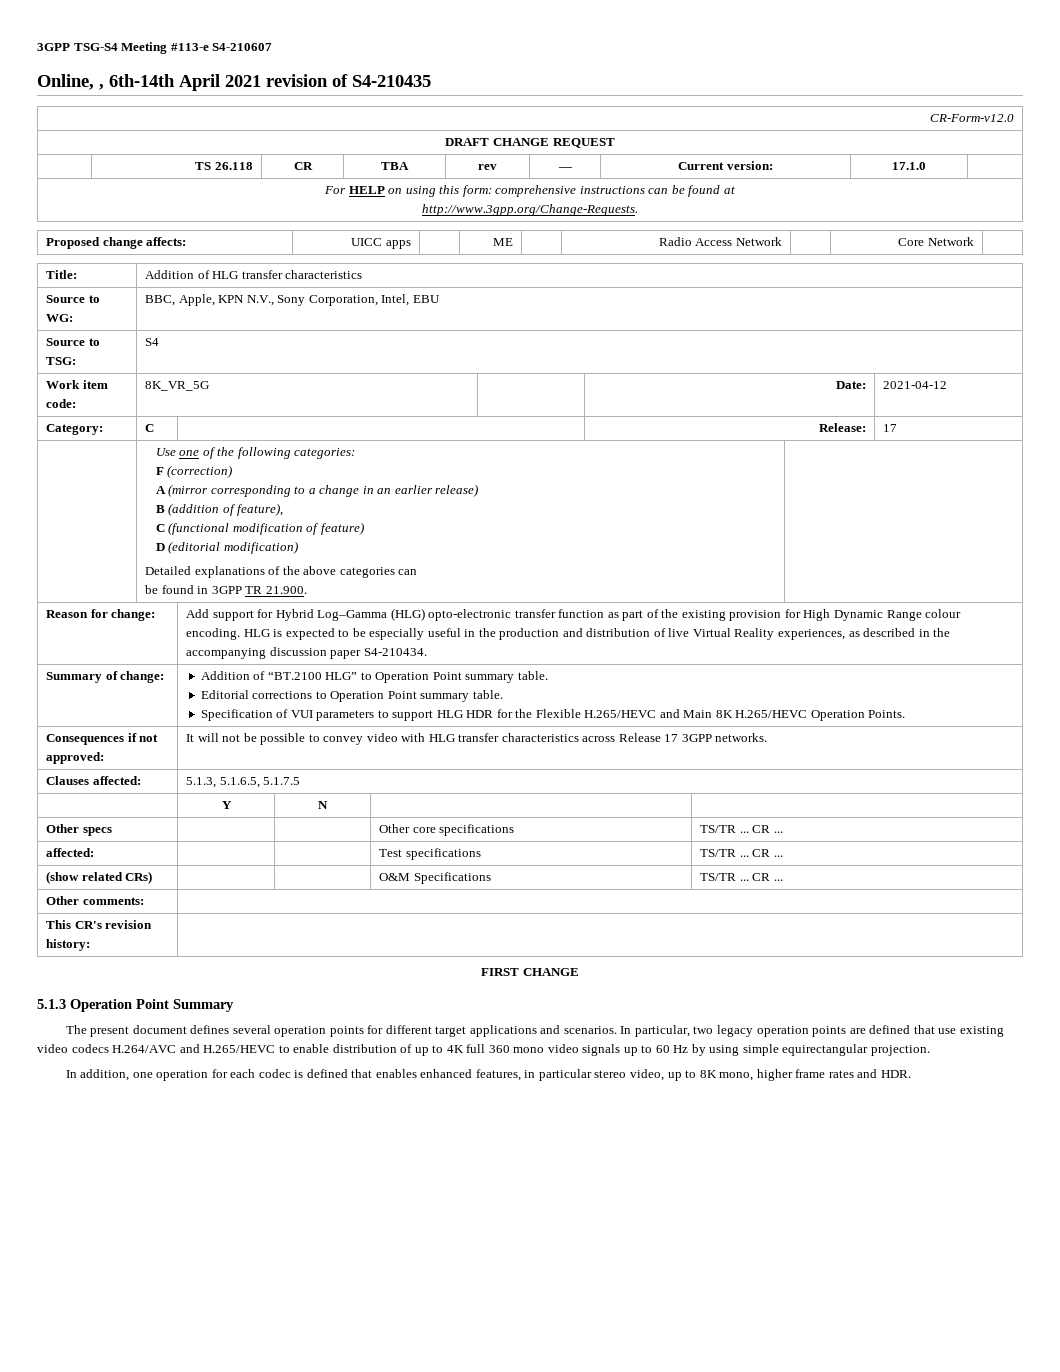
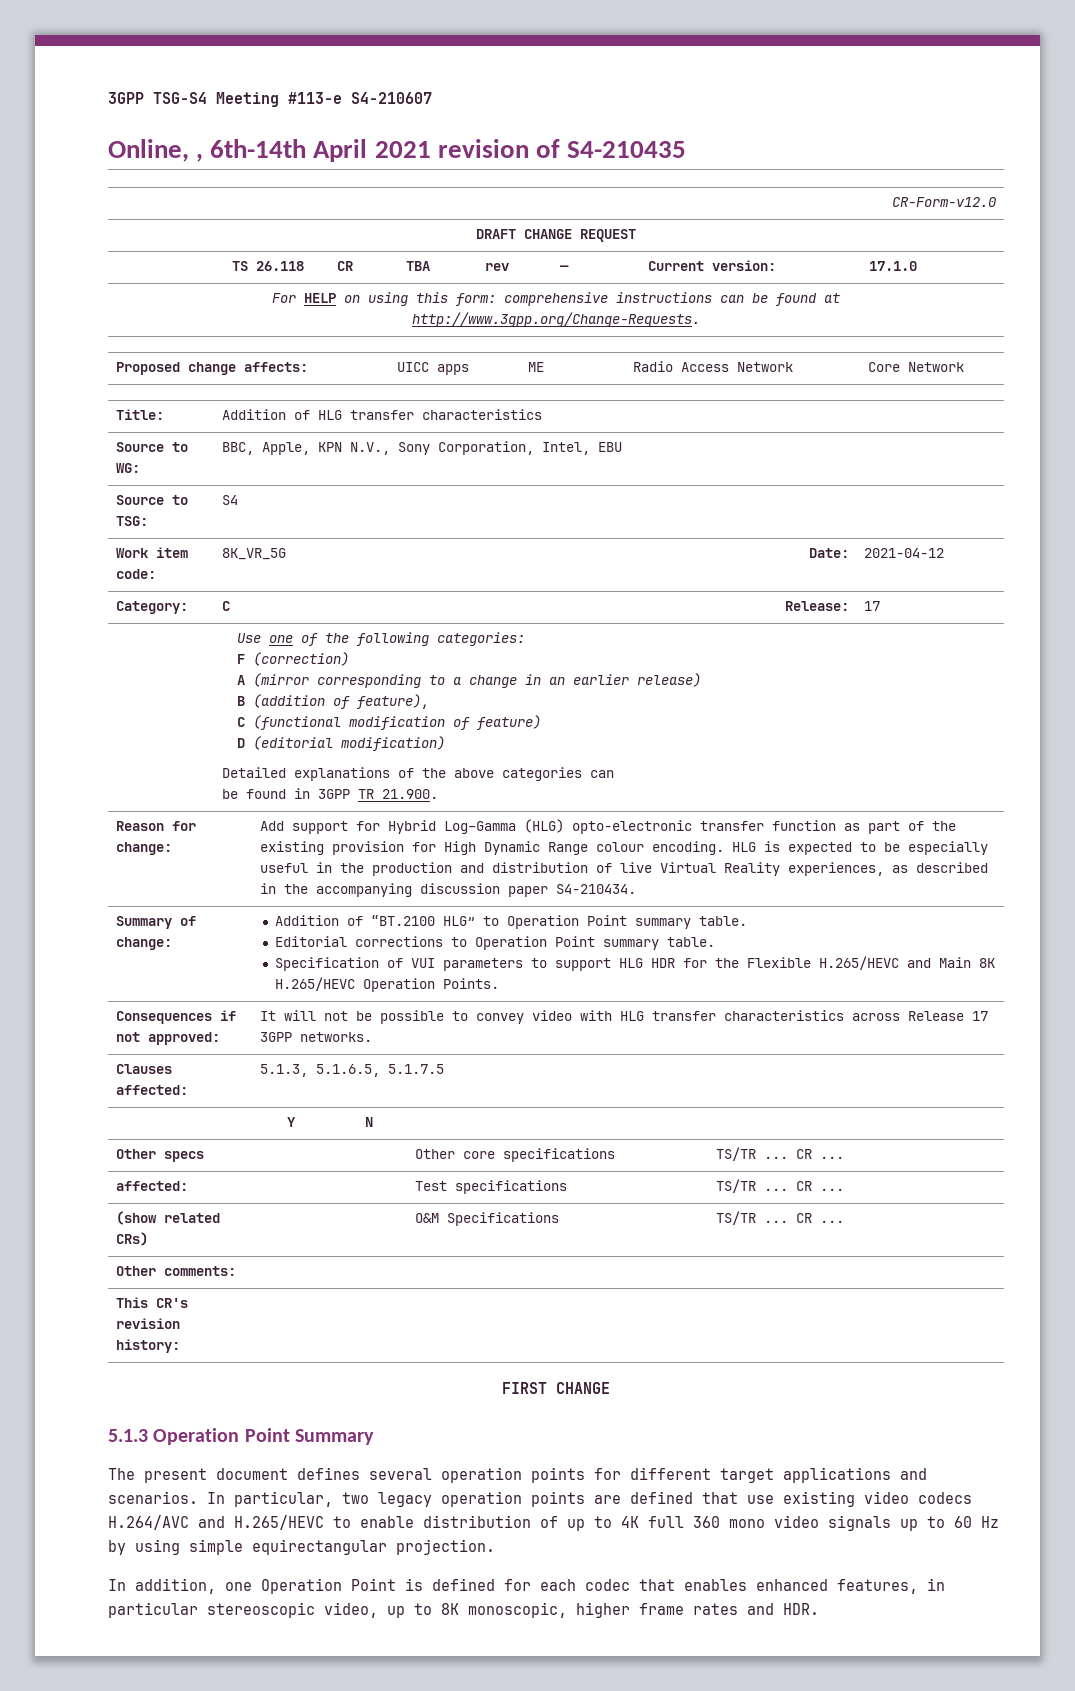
[156,1070,209,1081] operation -> [261,1578,495,1594] Operation Point is defined
[294,1069,348,1078] is defined -> (630, 1585) none
[594,1070,627,1078] stereo -> [207,1602,315,1618] stereoscopic
[719,1072,754,1081] mono, -> [468,1602,567,1618] monoscopic,

